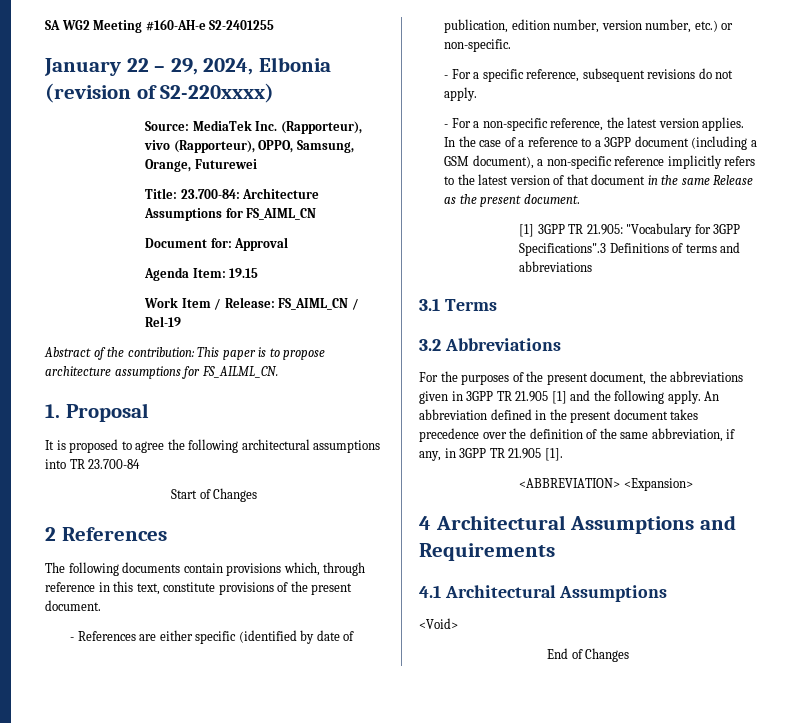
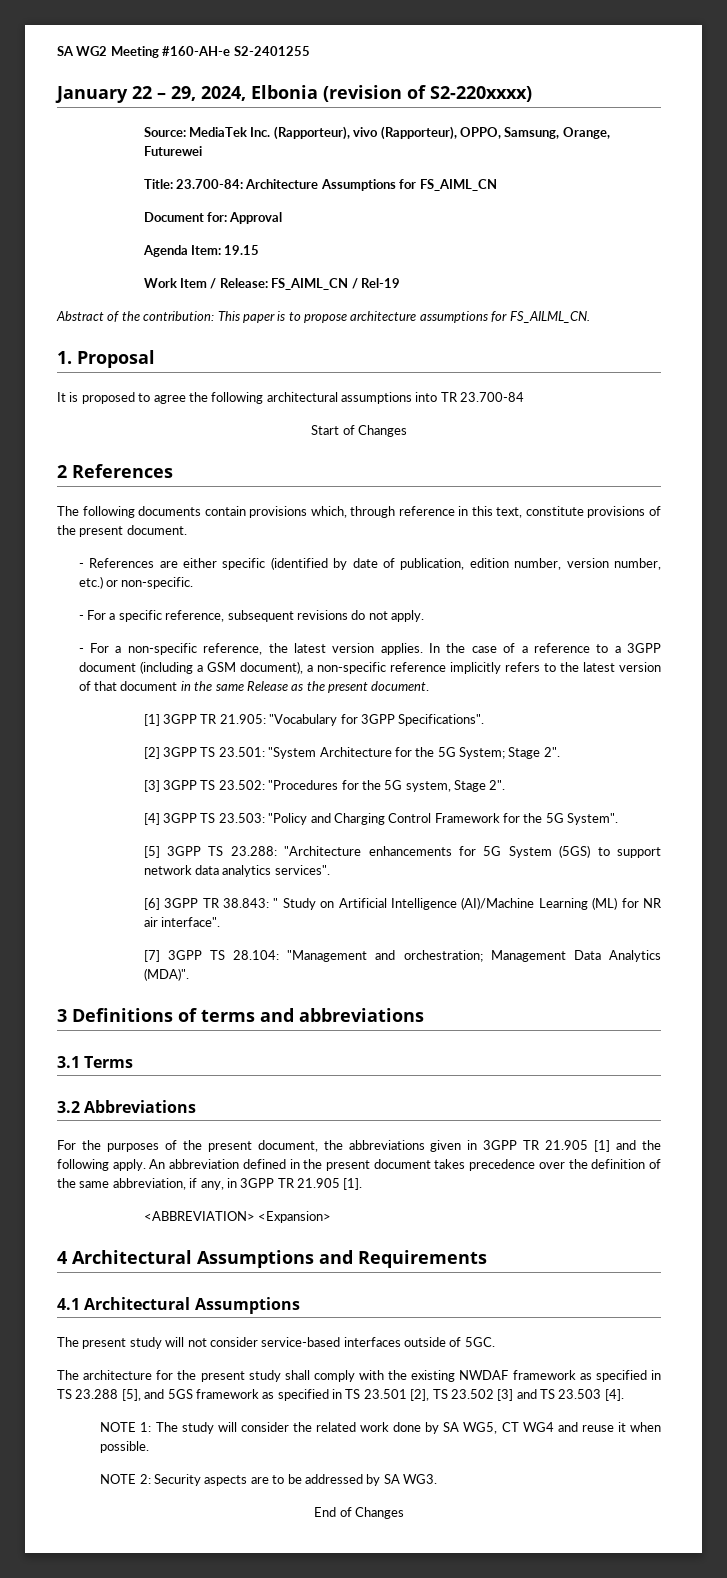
[519,243,607,256] Specifications".3 -> [398,714,485,726] [143,747,560,759] [143,780,506,792] [143,813,619,825] [143,845,661,858] [143,865,330,877] [143,897,662,910] [143,917,221,927] [143,950,661,962] [143,968,189,981] [57,1009,67,1022] Specifications". // [2] 3GPP TS 23.501: "System Architecture for the 5G System; Stage 2". // [3] 3GPP TS 23.502: "Procedures for the 5G system, Stage 2". // [4] 3GPP TS 23.503: "Policy and Charging Control Framework for the 5G System". // [5] 3GPP TS 23.288: "Architecture enhancements for 5G System (5GS) to support network data analytics services". // [6] 3GPP TR 38.843: " Study on Artificial Intelligence (AI)/Machine Learning (ML) for NR air interface". // [7] 3GPP TS 28.104: "Management and orchestration; Management Data Analytics (MDA)". // 3
[419,618,458,629] <Void> -> [57,1337,495,1349] [57,1370,661,1382] [57,1389,624,1401] [100,1422,661,1434] [100,1441,150,1453] [100,1474,438,1486] The present study will not consider service-based interfaces outside of 5GC. // The architecture for the present study shall comply with the existing NWDAF framework as specified in TS 23.288 [5], and 5GS framework as specified in TS 23.501 [2], TS 23.502 [3] and TS 23.503 [4]. // NOTE 1: The study will consider the related work done by SA WG5, CT WG4 and reuse it when possible. // NOTE 2: Security aspects are to be addressed by SA WG3.

